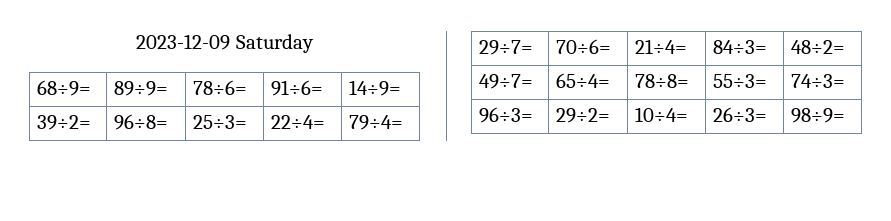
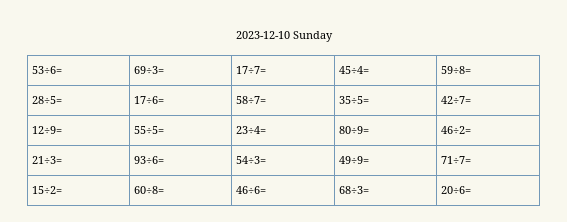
[136,34,314,53] [37,80,92,96] [114,81,169,96] [193,80,248,95] [271,80,324,96] [349,80,402,96] [37,115,92,130] [114,114,169,130] [193,115,248,129] [271,115,326,129] [349,115,404,130] [479,40,534,55] [556,39,612,54] [635,39,688,54] [713,40,768,54] [791,40,846,54] [479,74,534,89] [556,73,611,88] [635,74,690,88] [713,74,768,88] [791,74,846,88] [479,107,534,123] [556,108,611,123] [635,107,689,122] [713,107,768,122] [791,108,846,123] 2023-12-09 Saturday // 68÷9= | 89÷9= | 78÷6= | 91÷6= | 14÷9= // 39÷2= | 96÷8= | 25÷3= | 22÷4= | 79÷4= // 29÷7= | 70÷6= | 21÷4= | 84÷3= | 48÷2= // 49÷7= | 65÷4= | 78÷8= | 55÷3= | 74÷3= // 96÷3= | 29÷2= | 10÷4= | 26÷3= | 98÷9= -> [235,31,333,42] [32,66,63,74] [134,66,165,74] [236,66,267,74] [339,66,370,74] [441,66,472,74] [32,96,63,104] [134,96,165,104] [236,96,267,104] [339,96,370,104] [441,96,472,104] [32,126,63,134] [134,126,165,134] [236,126,267,134] [339,126,370,134] [441,126,472,134] [32,156,63,164] [134,156,165,164] [236,156,267,164] [339,156,370,164] [441,156,472,164] [32,186,63,194] [134,186,165,194] [236,186,267,194] [339,186,370,194] [441,186,472,194] 2023-12-10 Sunday // 53÷6= | 69÷3= | 17÷7= | 45÷4= | 59÷8= // 28÷5= | 17÷6= | 58÷7= | 35÷5= | 42÷7= // 12÷9= | 55÷5= | 23÷4= | 80÷9= | 46÷2= // 21÷3= | 93÷6= | 54÷3= | 49÷9= | 71÷7= // 15÷2= | 60÷8= | 46÷6= | 68÷3= | 20÷6=

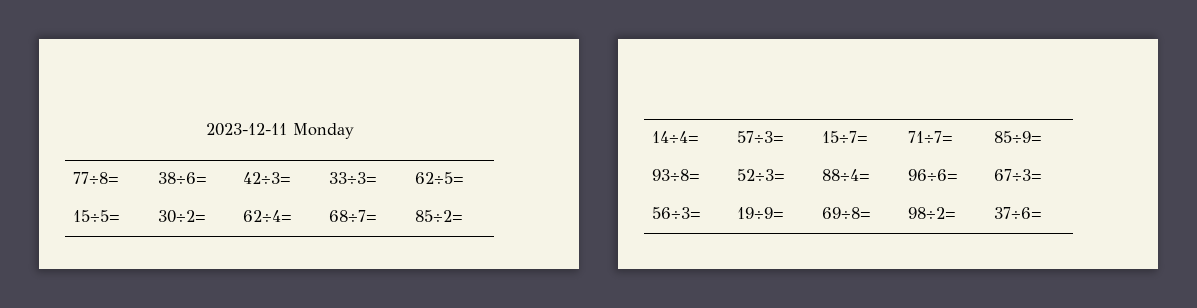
[235,31,333,42] [32,66,63,74] [134,66,165,74] [236,66,267,74] [339,66,370,74] [441,66,472,74] [32,96,63,104] [134,96,165,104] [236,96,267,104] [339,96,370,104] [441,96,472,104] [32,126,63,134] [134,126,165,134] [236,126,267,134] [339,126,370,134] [441,126,472,134] [32,156,63,164] [134,156,165,164] [236,156,267,164] [339,156,370,164] [441,156,472,164] [32,186,63,194] [134,186,165,194] [236,186,267,194] [339,186,370,194] [441,186,472,194] 2023-12-10 Sunday // 53÷6= | 69÷3= | 17÷7= | 45÷4= | 59÷8= // 28÷5= | 17÷6= | 58÷7= | 35÷5= | 42÷7= // 12÷9= | 55÷5= | 23÷4= | 80÷9= | 46÷2= // 21÷3= | 93÷6= | 54÷3= | 49÷9= | 71÷7= // 15÷2= | 60÷8= | 46÷6= | 68÷3= | 20÷6= -> [205,123,354,139] [73,172,120,184] [158,172,208,184] [243,172,292,184] [329,172,378,184] [415,172,465,184] [73,210,121,222] [158,210,207,223] [243,210,293,222] [329,210,378,222] [415,210,464,222] [652,131,700,143] [737,131,785,143] [822,131,869,143] [908,131,954,143] [994,131,1043,143] [652,169,701,181] [737,169,786,181] [822,169,871,181] [908,169,959,181] [994,169,1043,181] [652,207,702,219] [737,207,785,219] [822,207,872,219] [908,207,957,219] [994,207,1043,219] 2023-12-11 Monday // 77÷8= | 38÷6= | 42÷3= | 33÷3= | 62÷5= // 15÷5= | 30÷2= | 62÷4= | 68÷7= | 85÷2= // 14÷4= | 57÷3= | 15÷7= | 71÷7= | 85÷9= // 93÷8= | 52÷3= | 88÷4= | 96÷6= | 67÷3= // 56÷3= | 19÷9= | 69÷8= | 98÷2= | 37÷6=

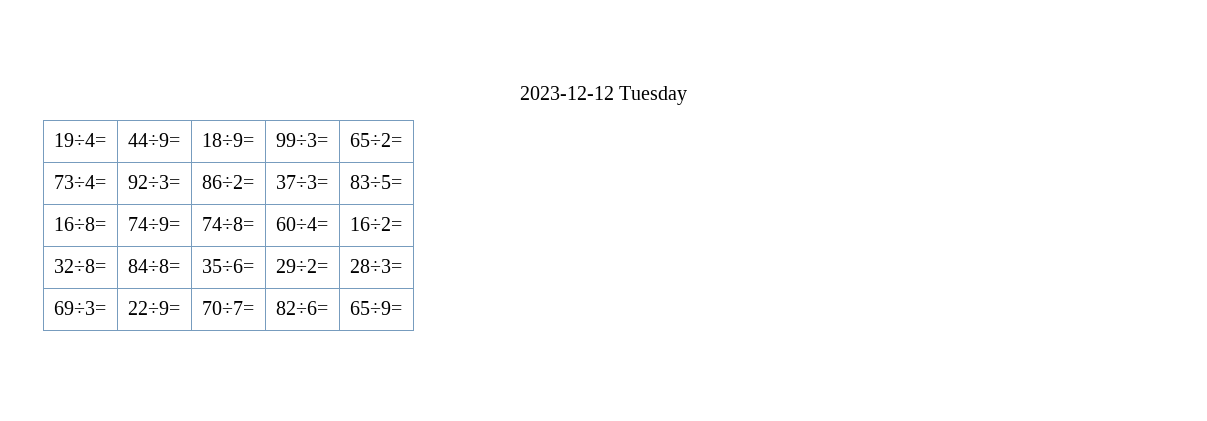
[205,123,354,139] [73,172,120,184] [158,172,208,184] [243,172,292,184] [329,172,378,184] [415,172,465,184] [73,210,121,222] [158,210,207,223] [243,210,293,222] [329,210,378,222] [415,210,464,222] [652,131,700,143] [737,131,785,143] [822,131,869,143] [908,131,954,143] [994,131,1043,143] [652,169,701,181] [737,169,786,181] [822,169,871,181] [908,169,959,181] [994,169,1043,181] [652,207,702,219] [737,207,785,219] [822,207,872,219] [908,207,957,219] [994,207,1043,219] 2023-12-11 Monday // 77÷8= | 38÷6= | 42÷3= | 33÷3= | 62÷5= // 15÷5= | 30÷2= | 62÷4= | 68÷7= | 85÷2= // 14÷4= | 57÷3= | 15÷7= | 71÷7= | 85÷9= // 93÷8= | 52÷3= | 88÷4= | 96÷6= | 67÷3= // 56÷3= | 19÷9= | 69÷8= | 98÷2= | 37÷6= -> [519,86,688,105] [53,133,106,147] [127,133,180,147] [201,133,254,147] [275,133,328,147] [349,133,402,147] [53,175,106,189] [127,175,180,189] [201,175,254,189] [275,175,328,189] [349,175,402,189] [53,217,106,231] [127,217,180,231] [201,217,254,231] [275,217,328,231] [349,217,402,231] [53,259,106,273] [127,259,180,273] [201,259,254,273] [275,259,328,273] [349,259,402,273] [53,301,106,315] [127,301,180,315] [201,301,254,315] [275,301,328,315] [349,301,402,315] 2023-12-12 Tuesday // 19÷4= | 44÷9= | 18÷9= | 99÷3= | 65÷2= // 73÷4= | 92÷3= | 86÷2= | 37÷3= | 83÷5= // 16÷8= | 74÷9= | 74÷8= | 60÷4= | 16÷2= // 32÷8= | 84÷8= | 35÷6= | 29÷2= | 28÷3= // 69÷3= | 22÷9= | 70÷7= | 82÷6= | 65÷9=

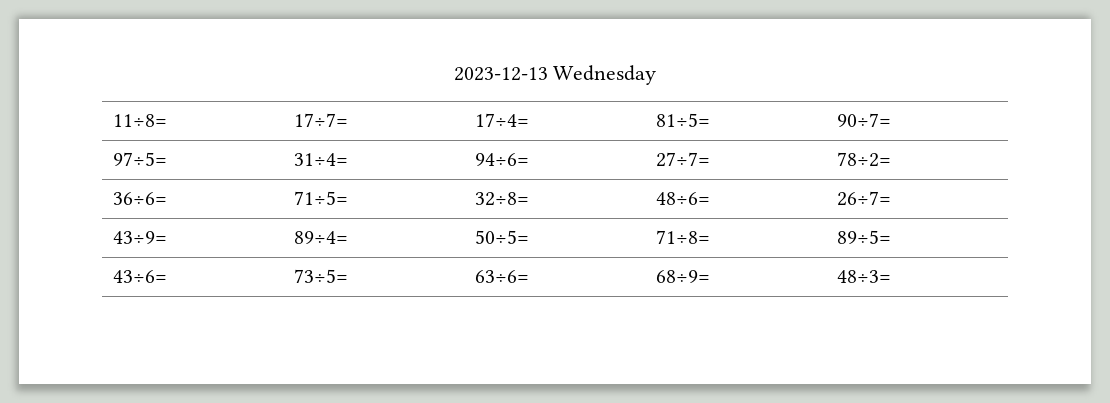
[519,86,688,105] [53,133,106,147] [127,133,180,147] [201,133,254,147] [275,133,328,147] [349,133,402,147] [53,175,106,189] [127,175,180,189] [201,175,254,189] [275,175,328,189] [349,175,402,189] [53,217,106,231] [127,217,180,231] [201,217,254,231] [275,217,328,231] [349,217,402,231] [53,259,106,273] [127,259,180,273] [201,259,254,273] [275,259,328,273] [349,259,402,273] [53,301,106,315] [127,301,180,315] [201,301,254,315] [275,301,328,315] [349,301,402,315] 2023-12-12 Tuesday // 19÷4= | 44÷9= | 18÷9= | 99÷3= | 65÷2= // 73÷4= | 92÷3= | 86÷2= | 37÷3= | 83÷5= // 16÷8= | 74÷9= | 74÷8= | 60÷4= | 16÷2= // 32÷8= | 84÷8= | 35÷6= | 29÷2= | 28÷3= // 69÷3= | 22÷9= | 70÷7= | 82÷6= | 65÷9= -> [453,65,657,85] [113,114,168,127] [294,113,349,127] [475,113,530,127] [656,113,711,127] [837,113,892,127] [113,152,168,166] [294,153,349,166] [475,153,530,166] [656,152,711,167] [837,152,892,167] [113,192,168,205] [294,191,349,205] [475,192,530,206] [656,192,711,205] [837,191,892,206] [113,231,168,244] [294,231,349,244] [475,230,530,244] [656,230,711,244] [837,230,892,244] [113,270,168,283] [294,269,349,283] [475,270,530,283] [656,270,711,283] [837,270,892,283] 2023-12-13 Wednesday // 11÷8= | 17÷7= | 17÷4= | 81÷5= | 90÷7= // 97÷5= | 31÷4= | 94÷6= | 27÷7= | 78÷2= // 36÷6= | 71÷5= | 32÷8= | 48÷6= | 26÷7= // 43÷9= | 89÷4= | 50÷5= | 71÷8= | 89÷5= // 43÷6= | 73÷5= | 63÷6= | 68÷9= | 48÷3=

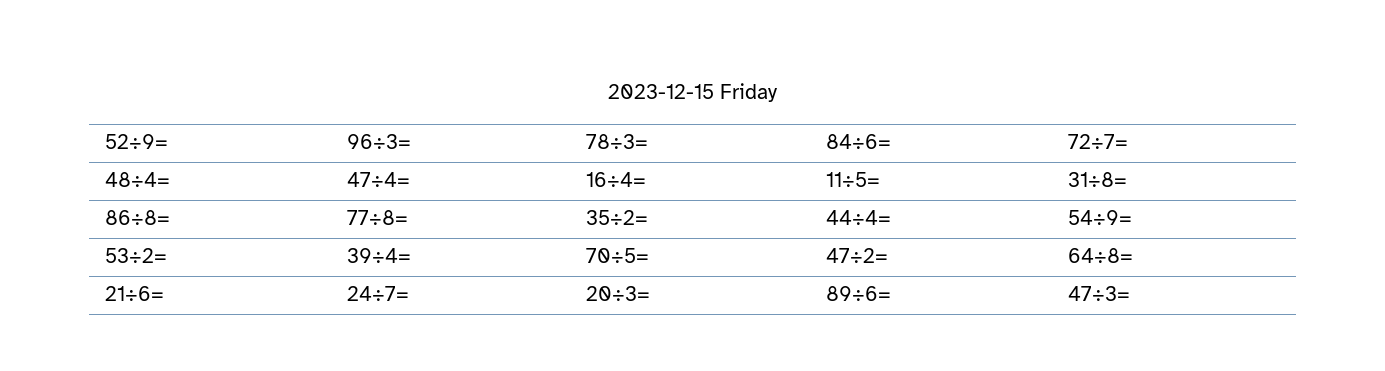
[453,65,657,85] [113,114,168,127] [294,113,349,127] [475,113,530,127] [656,113,711,127] [837,113,892,127] [113,152,168,166] [294,153,349,166] [475,153,530,166] [656,152,711,167] [837,152,892,167] [113,192,168,205] [294,191,349,205] [475,192,530,206] [656,192,711,205] [837,191,892,206] [113,231,168,244] [294,231,349,244] [475,230,530,244] [656,230,711,244] [837,230,892,244] [113,270,168,283] [294,269,349,283] [475,270,530,283] [656,270,711,283] [837,270,892,283] 2023-12-13 Wednesday // 11÷8= | 17÷7= | 17÷4= | 81÷5= | 90÷7= // 97÷5= | 31÷4= | 94÷6= | 27÷7= | 78÷2= // 36÷6= | 71÷5= | 32÷8= | 48÷6= | 26÷7= // 43÷9= | 89÷4= | 50÷5= | 71÷8= | 89÷5= // 43÷6= | 73÷5= | 63÷6= | 68÷9= | 48÷3= -> [608,83,778,102] [104,134,168,149] [346,134,411,149] [585,134,648,149] [825,134,891,149] [1067,134,1128,149] [104,172,170,187] [346,172,410,187] [585,172,646,187] [825,172,880,187] [1067,172,1127,187] [104,210,170,225] [346,210,408,225] [585,210,648,225] [825,210,891,225] [1067,210,1132,225] [104,248,167,263] [346,248,411,263] [585,248,649,263] [825,248,888,263] [1067,248,1133,263] [104,286,164,301] [346,286,409,301] [585,286,650,301] [825,286,891,301] [1067,286,1130,301] 2023-12-15 Friday // 52÷9= | 96÷3= | 78÷3= | 84÷6= | 72÷7= // 48÷4= | 47÷4= | 16÷4= | 11÷5= | 31÷8= // 86÷8= | 77÷8= | 35÷2= | 44÷4= | 54÷9= // 53÷2= | 39÷4= | 70÷5= | 47÷2= | 64÷8= // 21÷6= | 24÷7= | 20÷3= | 89÷6= | 47÷3=

